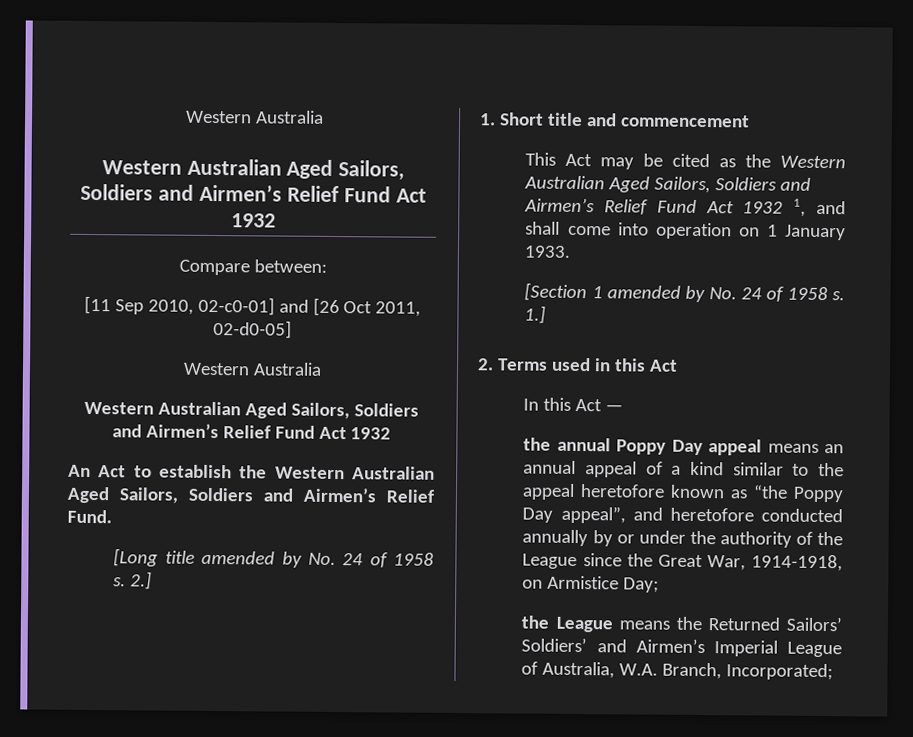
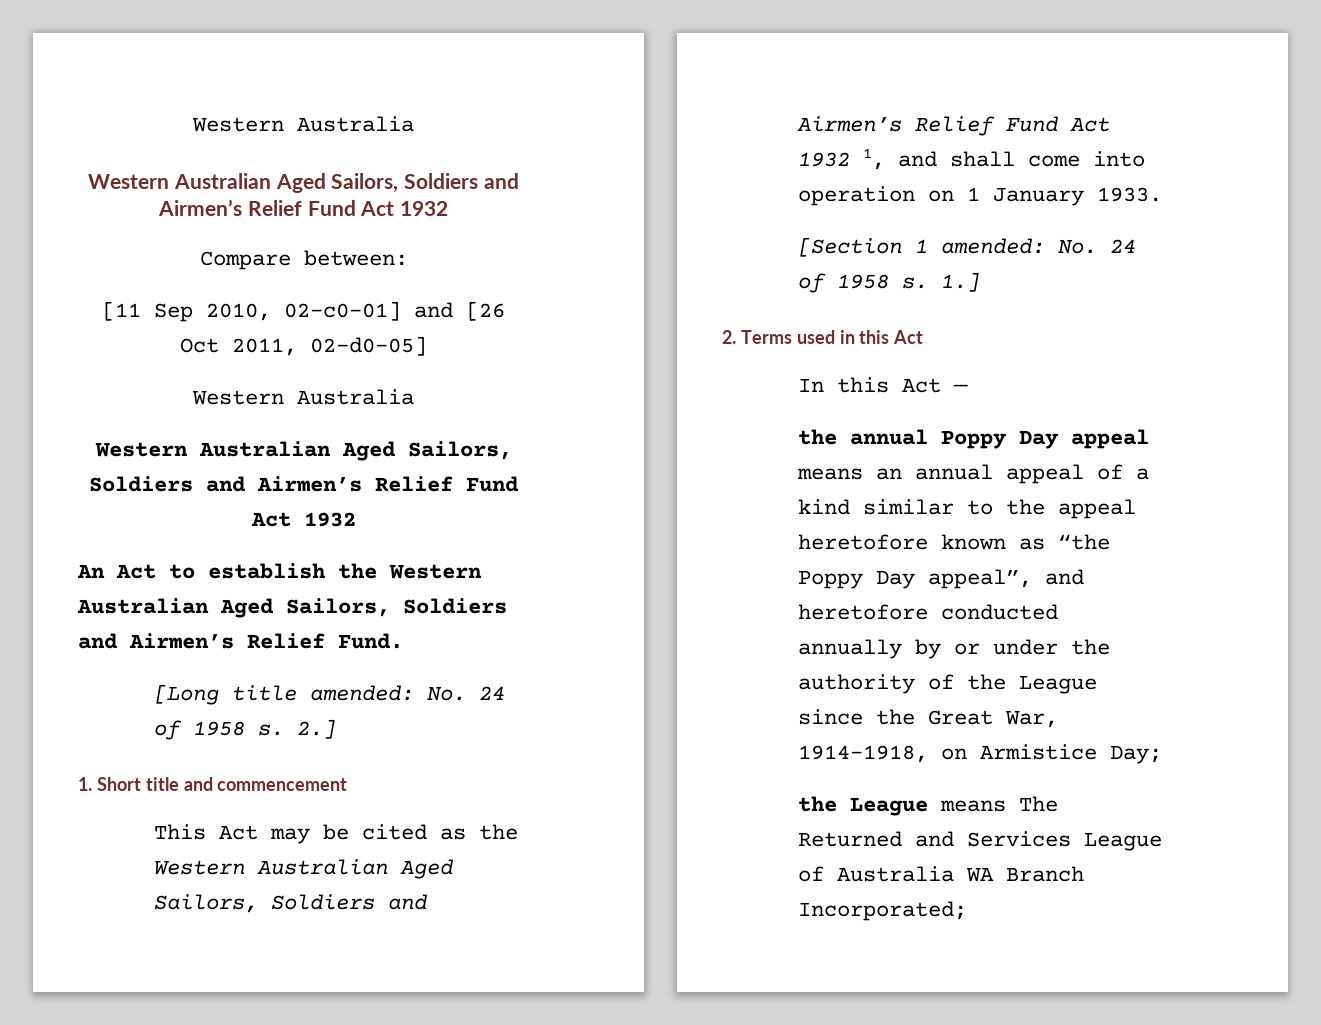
[201,550,302,568] amended by -> [309,685,414,701] amended:
[606,285,705,303] amended by -> [940,238,1045,254] amended:
[675,616,842,632] [521,637,842,658] [521,661,723,680] the Returned Sailors’ Soldiers’ and Airmen’s Imperial League of Australia, W.A. Branch, -> [1018,796,1058,812] [797,831,1162,851] [797,866,1084,882] The Returned and Services League of Australia WA Branch

